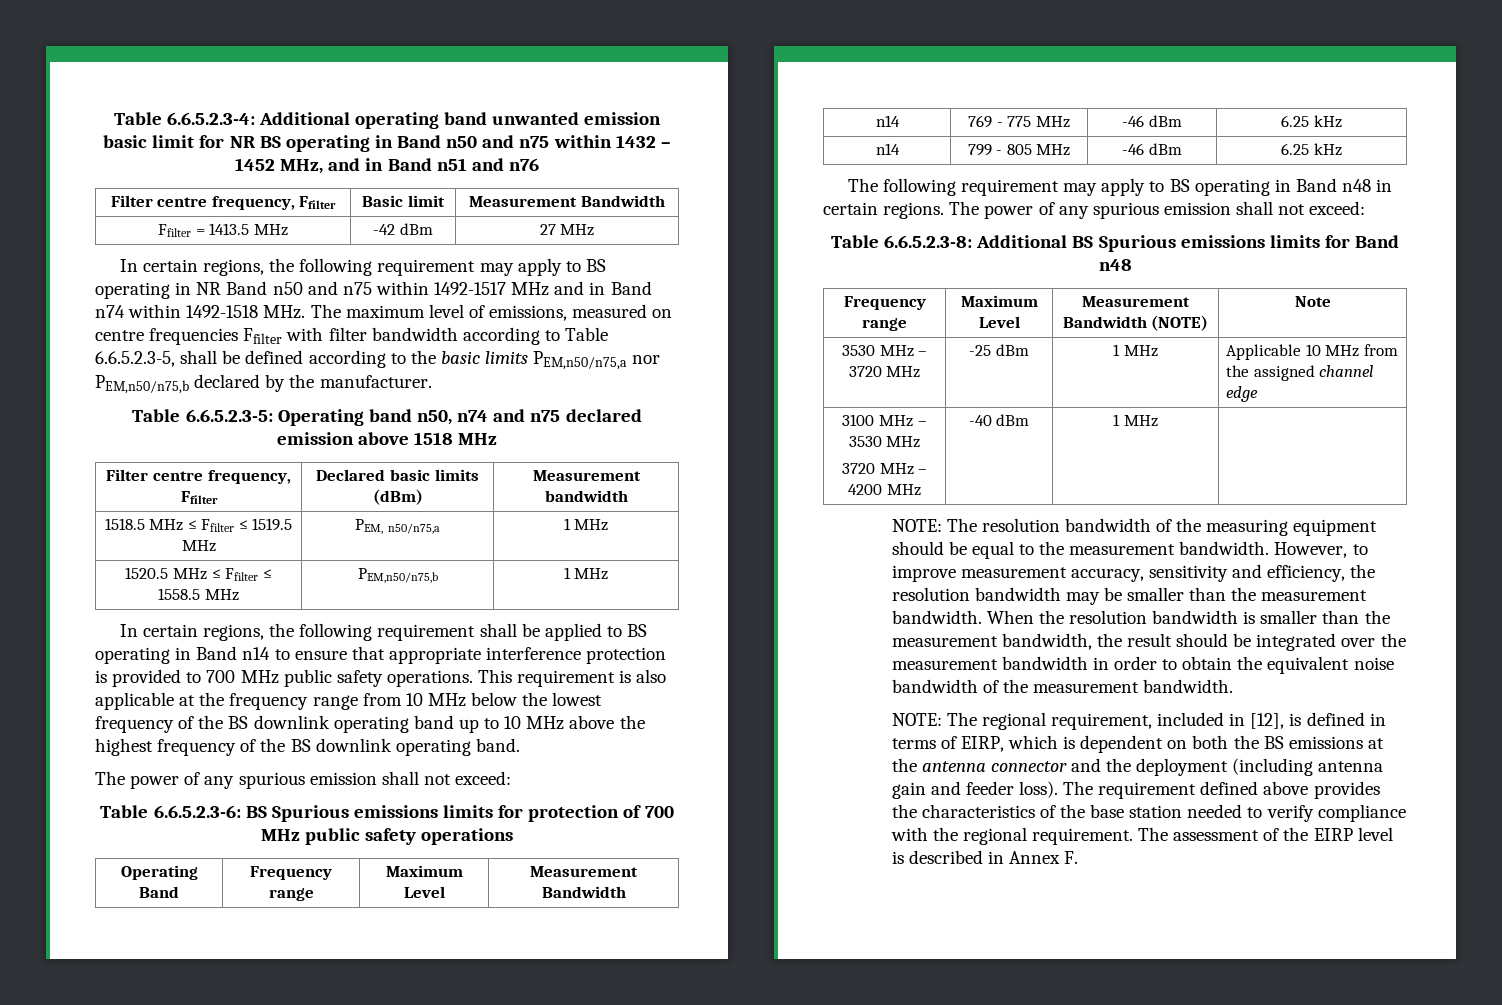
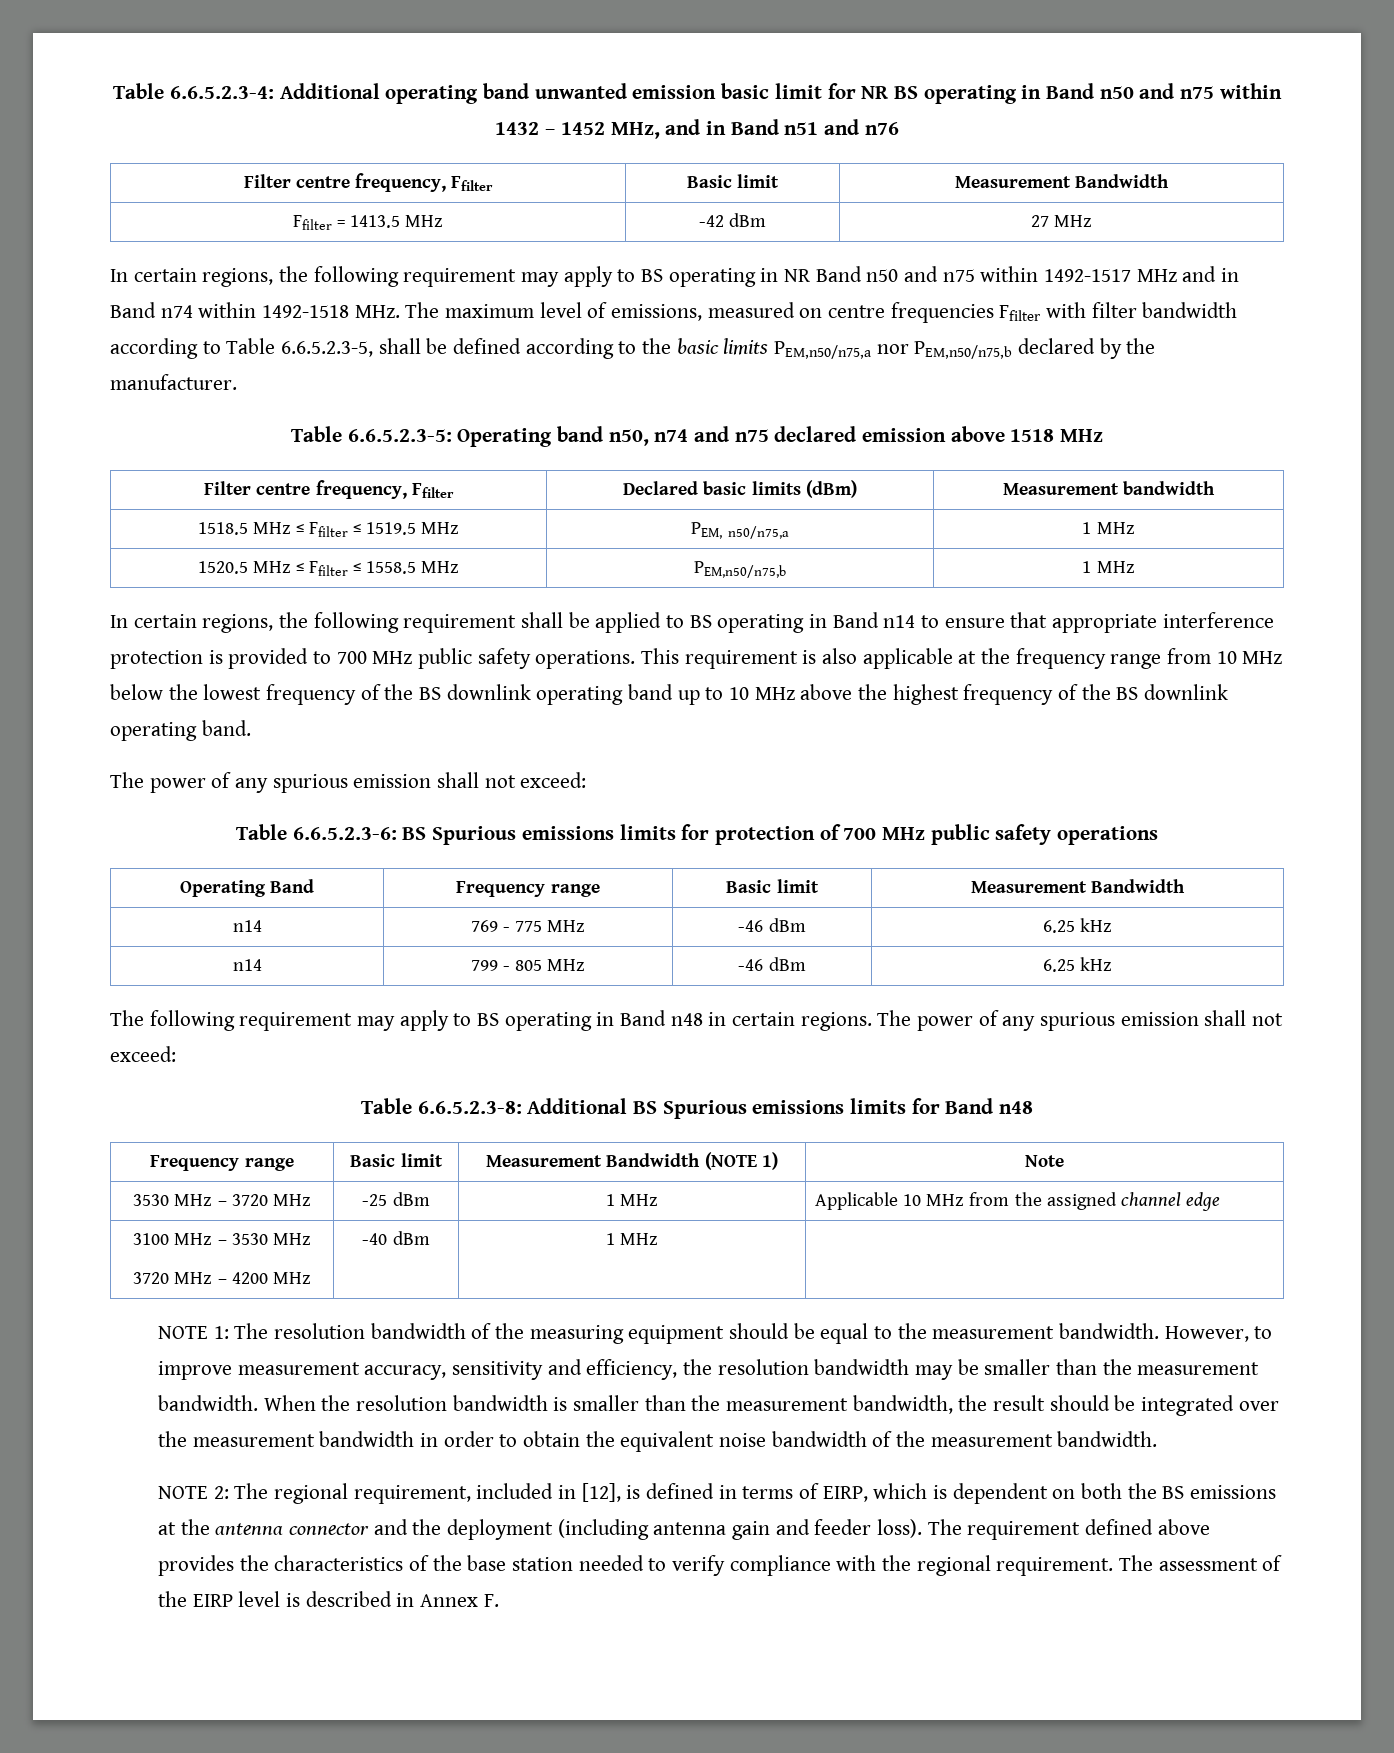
[385,865,463,877] [403,886,445,898] Maximum Level -> [726,879,819,893] Basic limit
[960,295,1038,307] [978,316,1020,328] [1082,296,1190,307] [1062,315,1209,331] Maximum Level | Measurement Bandwidth (NOTE) -> [350,1153,443,1167] [486,1152,778,1170] Basic limit | Measurement Bandwidth (NOTE 1)
[891,519,942,532] NOTE: -> [157,1326,229,1339] NOTE 1:
[891,713,942,726] NOTE: -> [157,1486,229,1499] NOTE 2:

